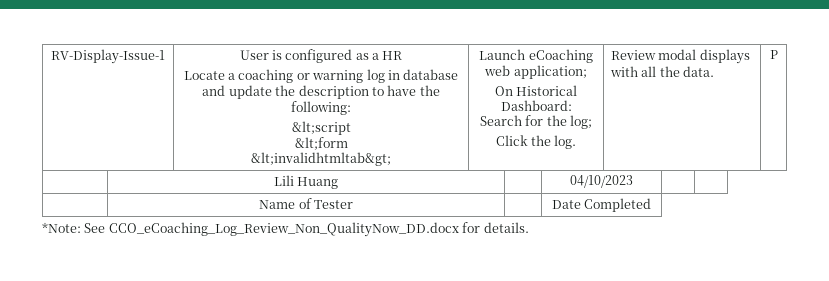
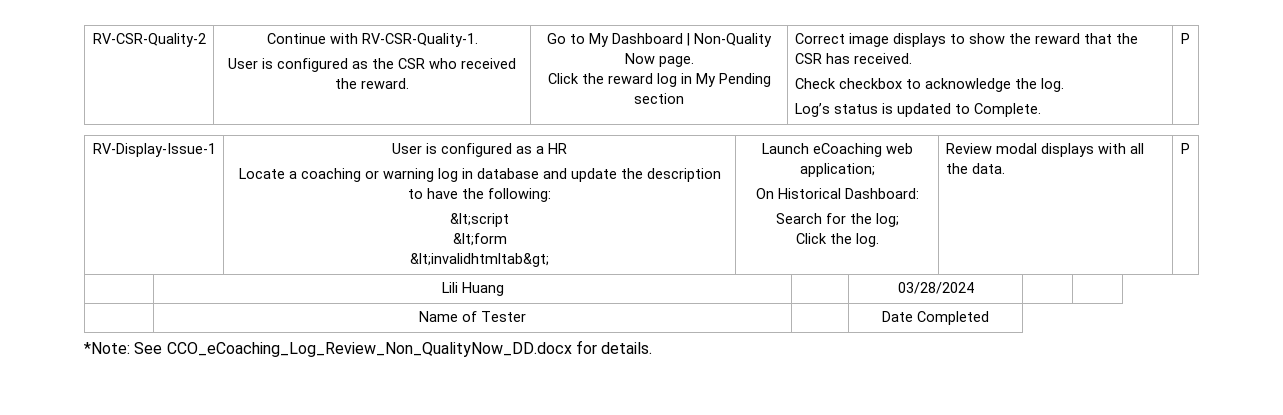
(51, 56) none -> [92,33,206,47] [266,33,478,47] [228,58,516,72] [335,78,410,89] [547,33,772,47] [624,53,694,67] [547,73,771,87] [634,93,684,104] [794,33,1138,47] [794,53,912,64] [794,78,1064,92] [794,103,1041,117] [1181,33,1190,44] RV-CSR-Quality-2 | Continue with RV-CSR-Quality-1. // User is configured as the CSR who received the reward. | Go to My Dashboard | Non-Quality Now page. // Click the reward log in My Pending section | Correct image displays to show the reward that the CSR has received. // Check checkbox to acknowledge the log. // Log’s status is updated to Complete. | P //
[570,175,633,188] 04/10/2023 -> [897,282,974,294] 03/28/2024

